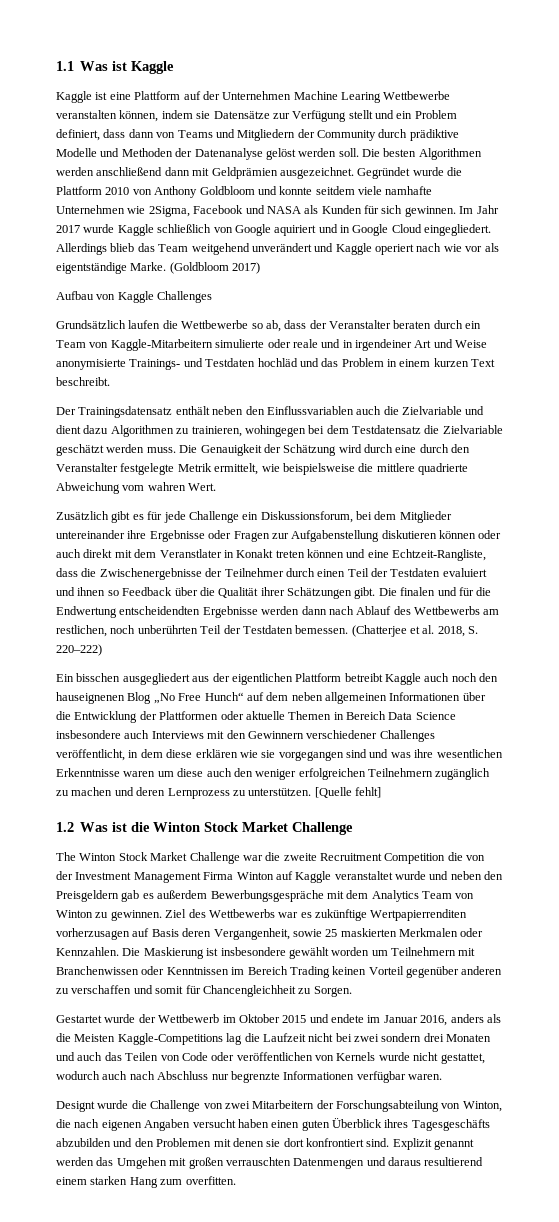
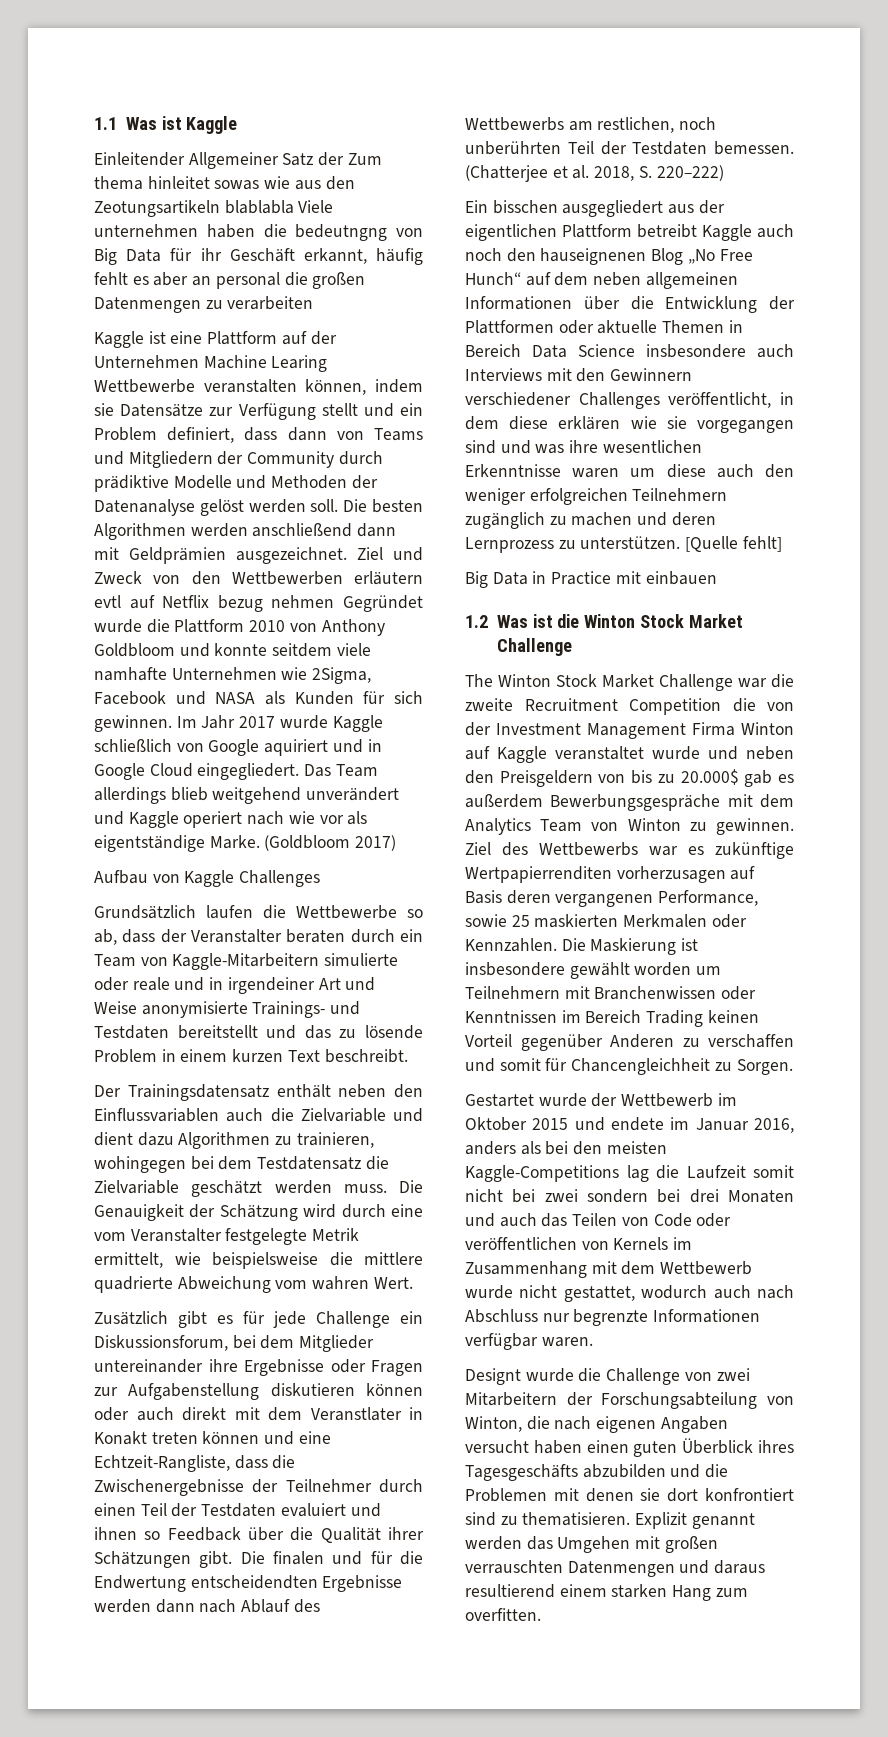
(175, 67) none -> [94,152,382,169] [94,176,355,190] [94,200,334,217] [94,224,423,241] [94,248,423,265] [94,272,366,289] [94,296,314,313] // Einleitender Allgemeiner Satz der Zum thema hinleitet sowas wie aus den Zeotungsartikeln blablabla Viele unternehmen haben die bedeutngng von Big Data für ihr Geschäft erkannt, häufig fehlt es aber an personal die großen Datenmengen zu verarbeiten
(354, 173) none -> [357,547,423,561] [94,571,423,585] [94,595,335,612] Ziel und Zweck von den Wettbewerben erläutern evtl auf Netflix bezug nehmen
[56,243,189,255] Allerdings blieb das Team -> [304,764,378,777] [94,787,208,804] Das Team allerdings blieb
[257,358,298,367] hochläd -> [177,1025,258,1039] bereitstellt
(339, 362) none -> [339,1025,423,1039] zu lösende
[419,444,471,453] durch den -> [94,1232,126,1241] vom
(381, 792) none -> [465,571,717,588] // Big Data in Practice mit einbauen
(119, 896) none -> [598,769,739,785] von bis zu 20.000$
[213,928,290,940] Vergangenheit, -> [555,890,759,907] vergangenen Performance,
[461,966,503,975] anderen -> [610,1034,674,1048] Anderen
[56,1033,116,1042] die Meisten -> [545,1141,667,1155] bei den meisten
(306, 1037) none -> [753,1165,794,1178] somit
(422, 1037) none -> [657,1189,681,1203] bei
(376, 1056) none -> [673,1237,693,1250] [465,1261,753,1278] im Zusammenhang mit dem Wettbewerb
[134,1138,154,1147] den -> [705,1464,729,1478] die
[366,1138,390,1147] sind. -> [465,1512,631,1526] sind zu thematisieren.

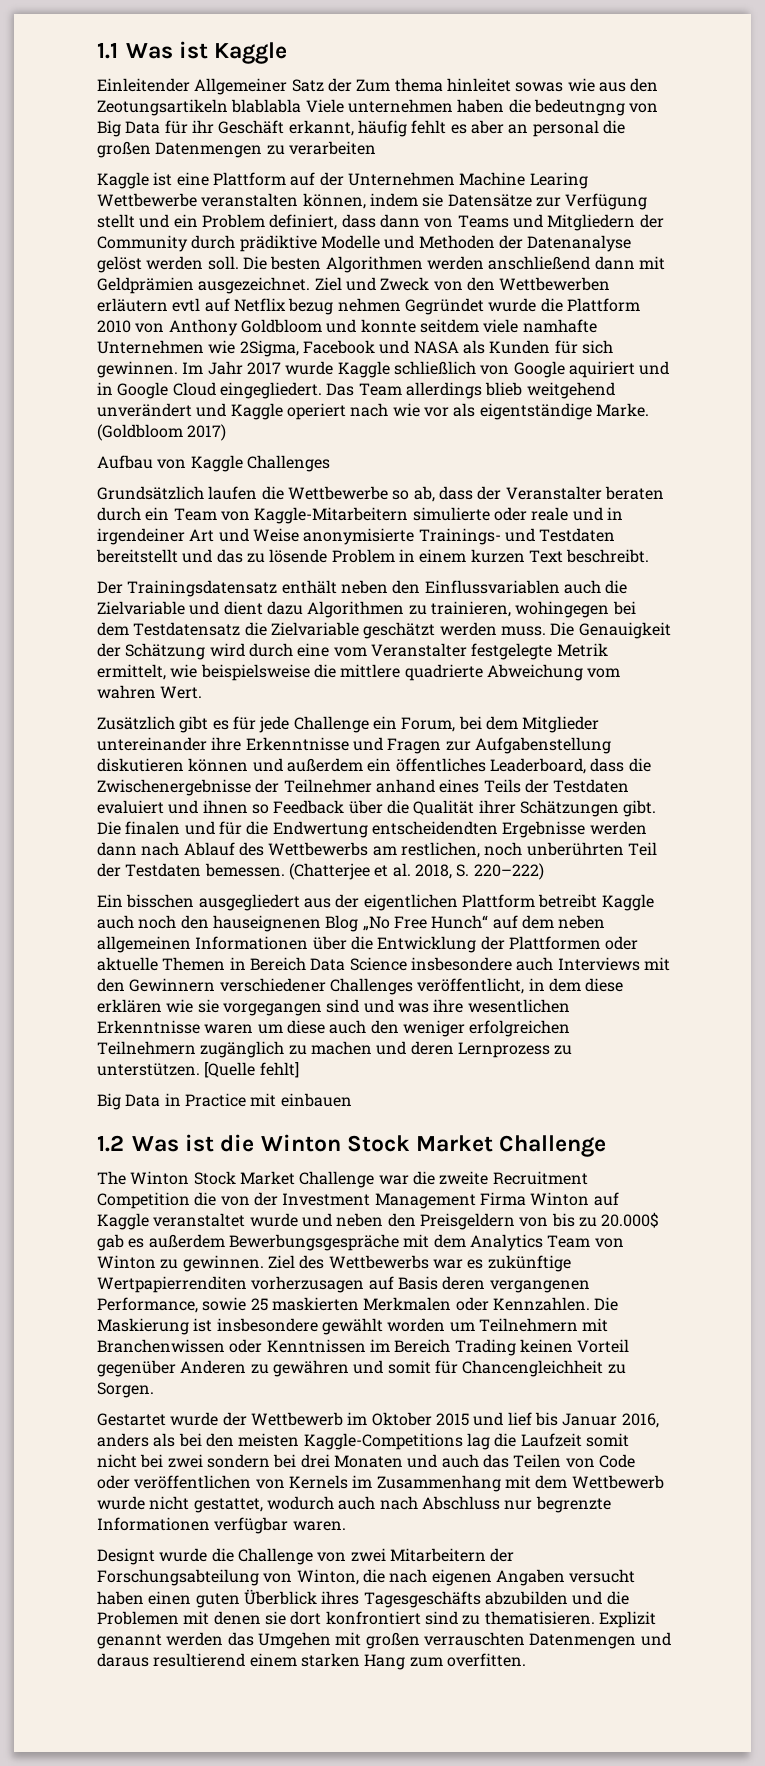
[94,1335,228,1351] Diskussionsforum, -> [401,717,456,732] Forum,
[244,1359,366,1376] Ergebnisse oder -> [245,737,383,751] Erkenntnisse und
[94,1407,423,1421] [94,1431,331,1445] [94,1455,230,1472] oder auch direkt mit dem Veranstlater in Konakt treten können und eine Echtzeit-Rangliste, -> [252,758,586,774] und außerdem ein öffentliches Leaderboard,
[379,1479,423,1493] [94,1503,167,1516] durch einen Teil -> [375,779,521,793] anhand eines Teils
[708,1034,794,1048] verschaffen -> [272,1360,349,1377] gewähren
[611,1117,690,1131] endete im -> [507,1412,558,1426] lief bis

